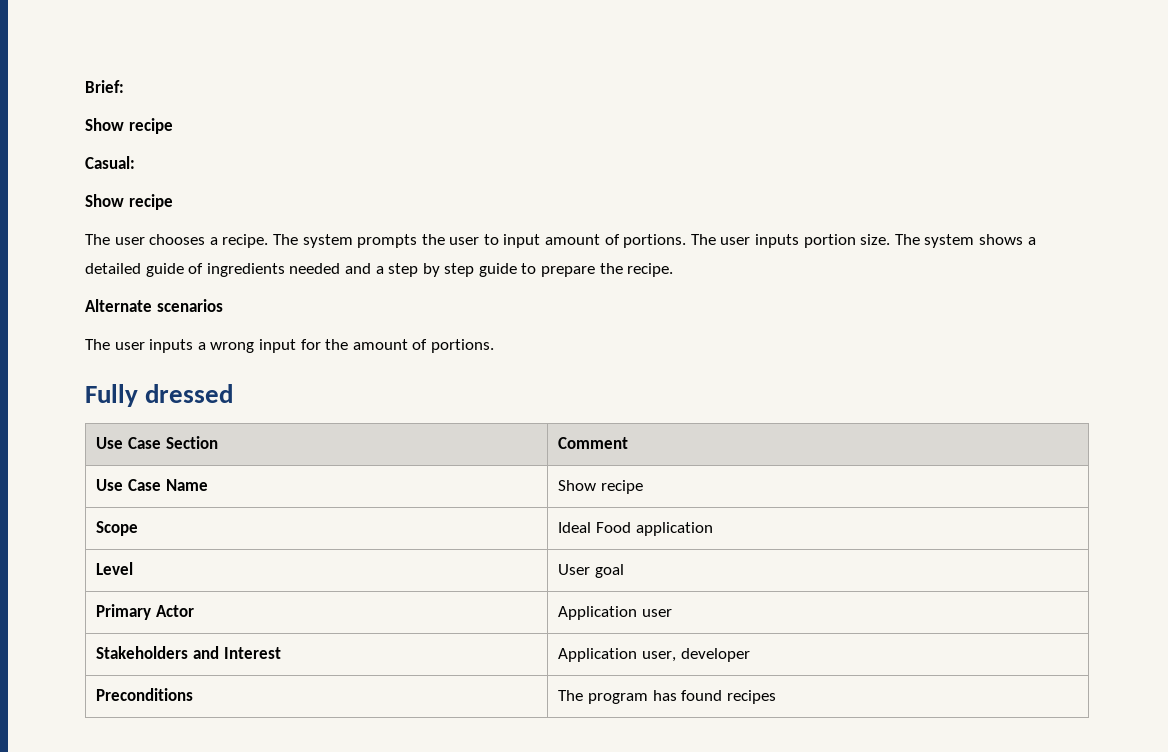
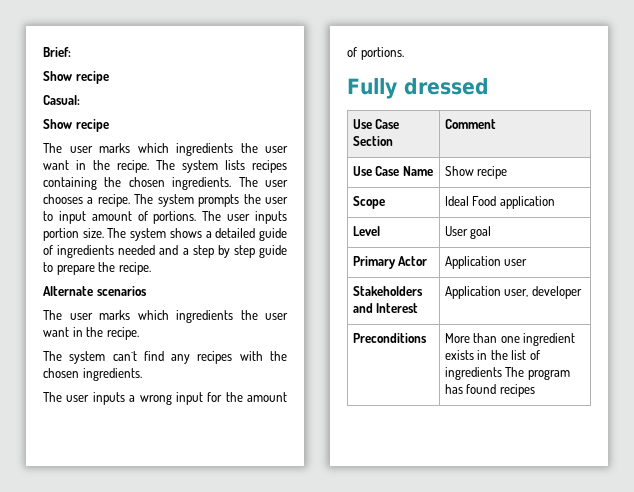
(145, 241) none -> [99,143,288,156] [43,160,287,173] [43,177,288,190] marks which ingredients the user want in the recipe. The system lists recipes containing the chosen ingredients. The user
(223, 305) none -> [43,310,288,323] [43,327,139,340] [43,351,287,364] [43,368,142,381] // The user marks which ingredients the user want in the recipe. // The system can´t find any recipes with the chosen ingredients.
(194, 694) none -> [444,333,576,346] [444,350,540,360] [444,367,502,380] More than one ingredient exists in the list of ingredients

